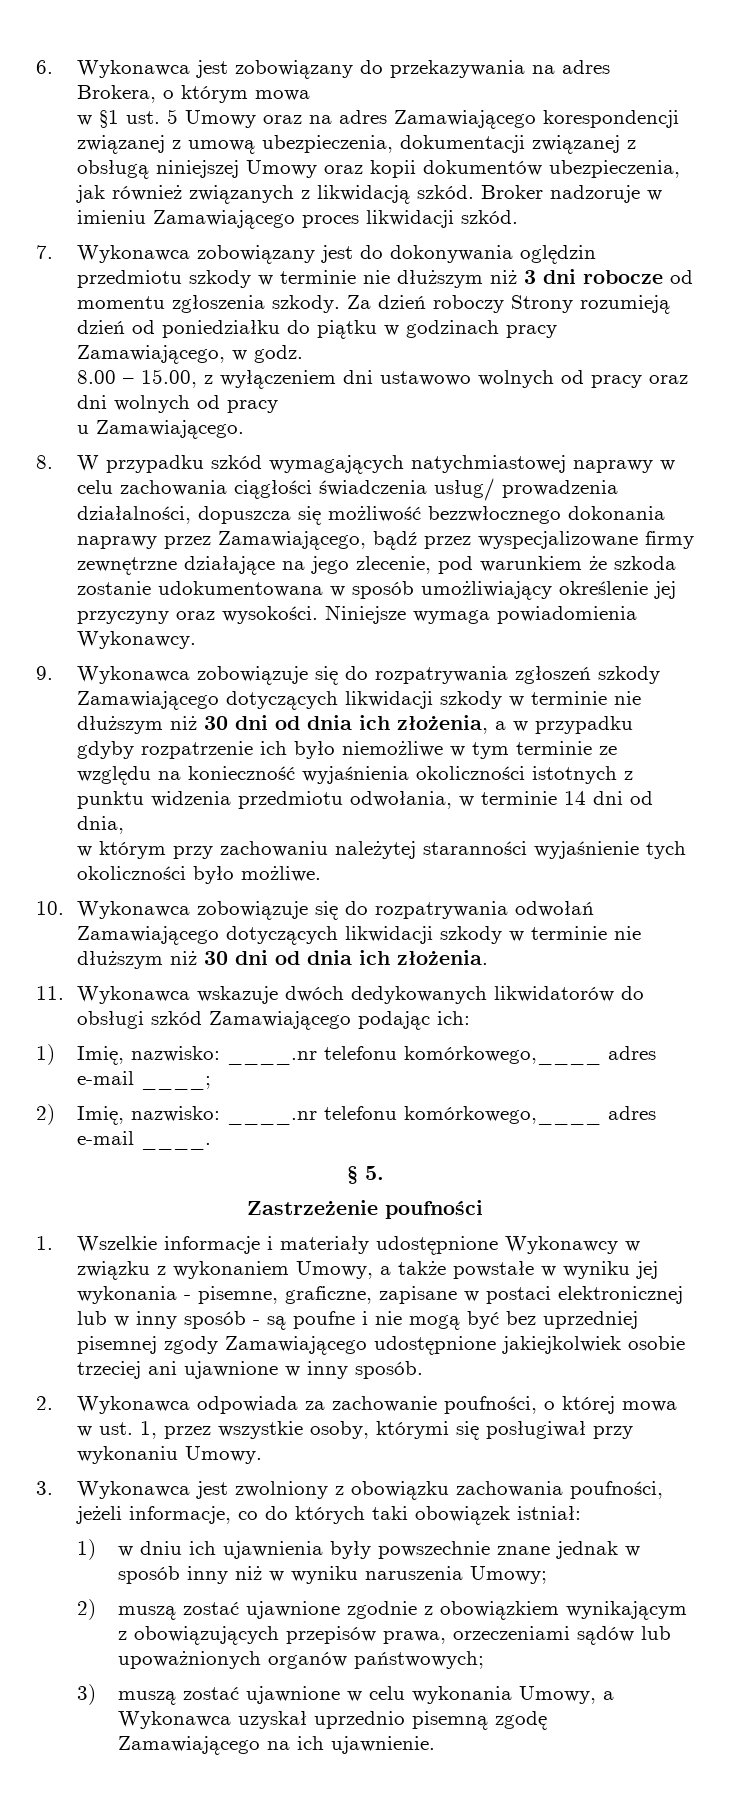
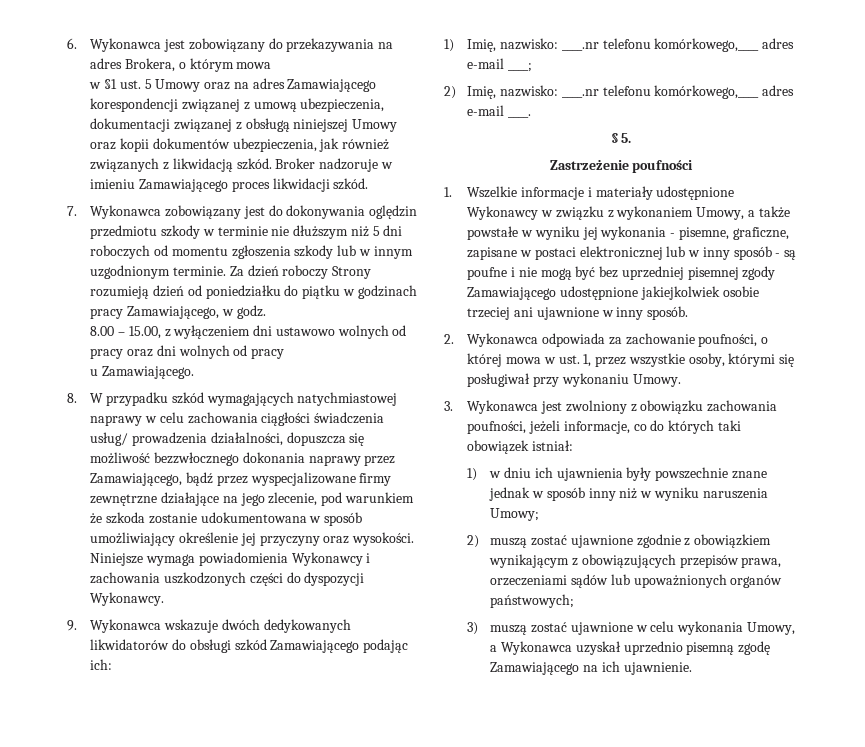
[523,269,693,284] [76,295,340,313] 3 dni robocze od momentu zgłoszenia szkody. -> [372,225,403,236] [90,245,413,259] [90,265,226,279] 5 dni roboczych od momentu zgłoszenia szkody lub w innym uzgodnionym terminie.
[76,631,196,649] [36,666,660,685] [76,691,641,710] [76,715,633,734] [76,741,617,759] [76,766,633,785] [76,791,653,809] [76,816,124,834] [76,841,686,859] [76,866,321,884] [36,901,594,920] [76,926,641,945] [76,950,488,969] [36,986,64,1000] Wykonawcy. // 9. Wykonawca zobowiązuje się do rozpatrywania zgłoszeń szkody Zamawiającego dotyczących likwidacji szkody w terminie nie dłuższym niż 30 dni od dnia ich złożenia, a w przypadku gdyby rozpatrzenie ich było niemożliwe w tym terminie ze względu na konieczność wyjaśnienia okoliczności istotnych z punktu widzenia przedmiotu odwołania, w terminie 14 dni od dnia, // w którym przy zachowaniu należytej staranności wyjaśnienie tych okoliczności było możliwe. // 10. Wykonawca zobowiązuje się do rozpatrywania odwołań Zamawiającego dotyczących likwidacji szkody w terminie nie dłuższym niż 30 dni od dnia ich złożenia. // 11. -> [291,552,371,566] [90,572,365,586] [90,592,165,606] [67,620,77,631] Wykonawcy i zachowania uszkodzonych części do dyspozycji Wykonawcy. // 9.

